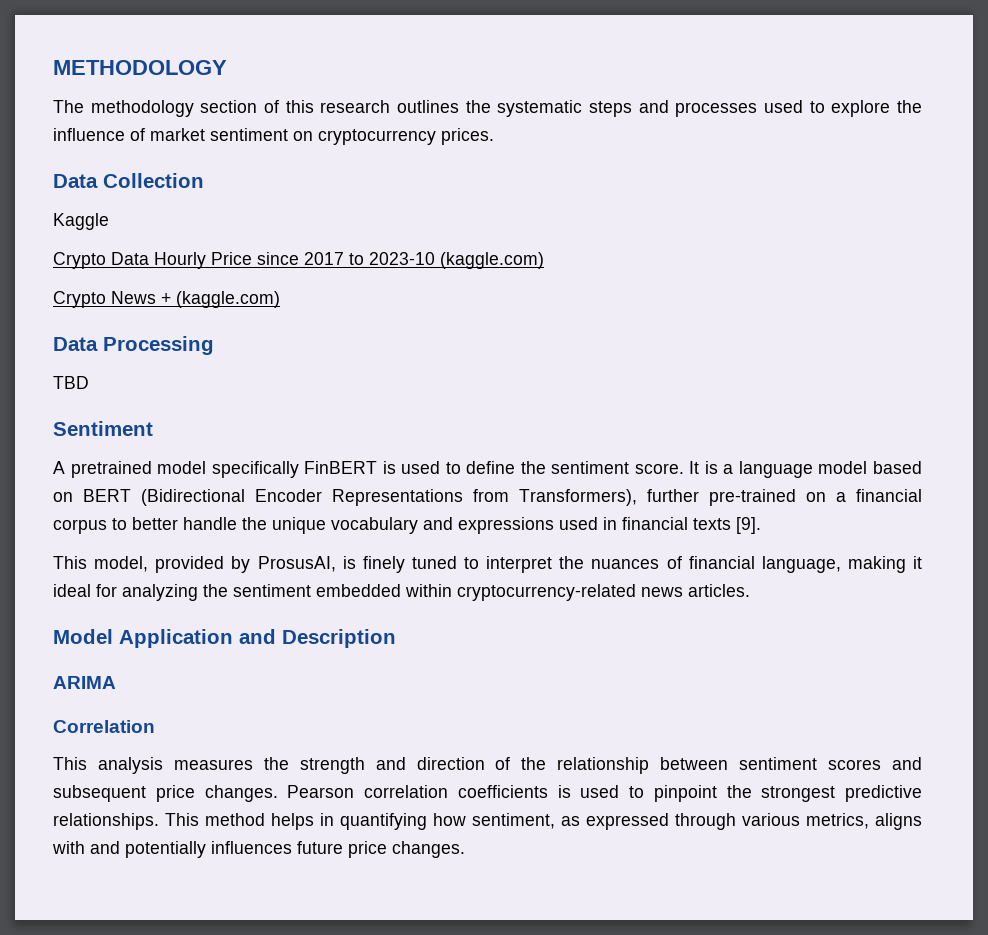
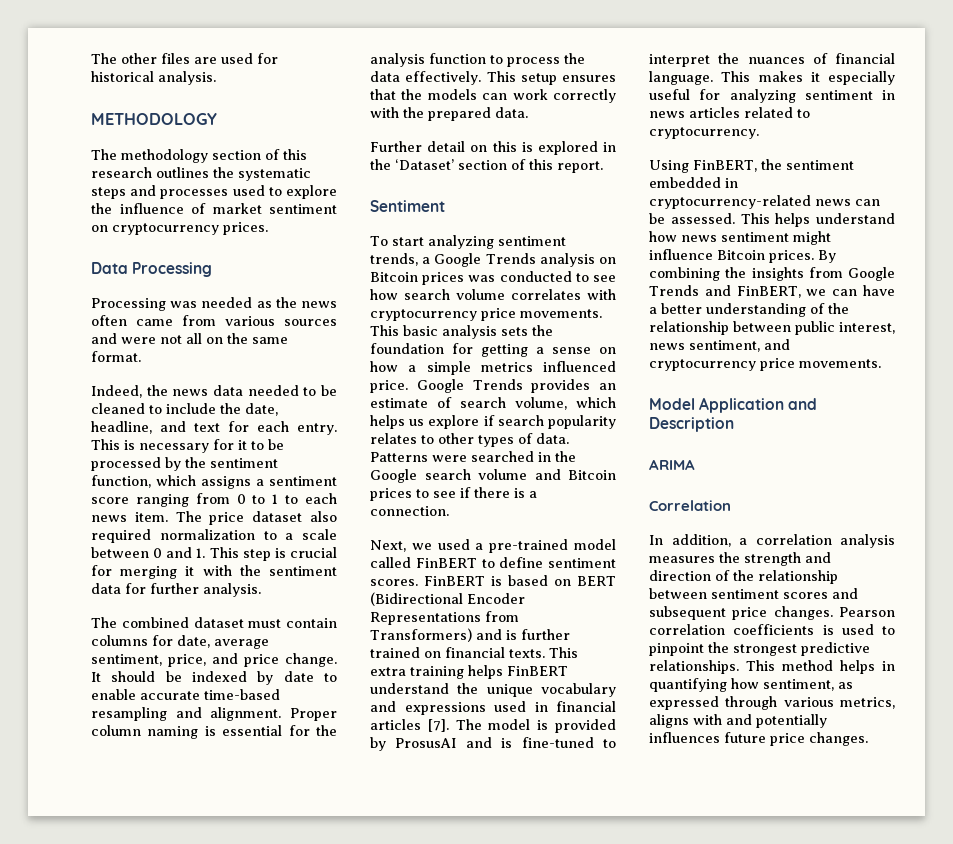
(53, 67) none -> [91,53,278,64] [91,71,216,85] The other files are used for historical analysis. //
[103,173,204,188] [53,213,109,230] [53,252,544,269] [53,291,280,308] [53,336,214,355] [53,376,89,389] [53,421,153,436] [53,461,868,478] Collection // Kaggle // Crypto Data Hourly Price since 2017 to 2023-10 (kaggle.com) // Crypto News + (kaggle.com) // Data Processing // TBD // Sentiment // A pretrained model specifically FinBERT is used to define the sentiment score. It is a language model -> [132,262,213,277] [91,297,337,311] [91,315,337,326] [91,333,288,344] [91,351,141,362] [91,385,337,398] [91,403,278,416] [91,421,337,435] [91,439,284,453] [91,457,278,471] [91,475,337,489] [91,493,337,507] [91,511,337,525] [91,529,337,543] [91,547,337,561] [91,565,337,579] [91,583,261,597] [91,617,337,628] [91,635,269,649] [91,653,337,667] [91,671,337,685] [91,689,280,700] [91,707,337,721] [91,725,337,739] [370,53,585,67] [370,71,616,85] [370,89,616,103] [370,107,528,121] [370,141,616,155] [370,159,603,173] [370,200,445,212] [370,235,566,249] [370,253,616,267] [370,271,616,285] [370,289,616,300] [370,308,602,321] [370,325,553,339] [370,343,616,357] [370,361,616,375] [370,379,616,393] [370,397,616,410] [370,415,616,429] [370,433,569,447] [370,451,576,462] [370,469,616,483] [370,487,537,501] [370,506,449,516] [370,539,616,553] [370,557,616,568] [370,576,502,586] Processing // Processing was needed as the news often came from various sources and were not all on the same format. // Indeed, the news data needed to be cleaned to include the date, headline, and text for each entry. This is necessary for it to be processed by the sentiment function, which assigns a sentiment score ranging from 0 to 1 to each news item. The price dataset also required normalization to a scale between 0 and 1. This step is crucial for merging it with the sentiment data for further analysis. // The combined dataset must contain columns for date, average sentiment, price, and price change. It should be indexed by date to enable accurate time-based resampling and alignment. Proper column naming is essential for the analysis function to process the data effectively. This setup ensures that the models can work correctly with the prepared data. // Further detail on this is explored in the ‘Dataset’ section of this report. // Sentiment // To start analyzing sentiment trends, a Google Trends analysis on Bitcoin prices was conducted to see how search volume correlates with cryptocurrency price movements. This basic analysis sets the foundation for getting a sense on how a simple metrics influenced price. Google Trends provides an estimate of search volume, which helps us explore if search popularity relates to other types of data. Patterns were searched in the Google search volume and Bitcoin prices to see if there is a connection. // Next, we used a pre-trained model called FinBERT to define sentiment scores. FinBERT is
[519,489,922,506] [53,517,237,534] Transformers), further pre-trained on a financial corpus to better handle -> [370,628,570,642] [370,647,578,658] [370,665,568,679] [370,683,449,694] Transformers) and is further trained on financial texts. This extra training helps FinBERT understand
[693,517,761,534] [53,556,457,573] texts [9]. // This model, provided by ProsusAI, is finely tuned -> [370,719,616,733] [370,737,594,751] articles [7]. The model is provided by ProsusAI and is fine-tuned
[761,556,922,573] [53,584,198,601] language, making it ideal for analyzing -> [649,71,895,85] [649,89,895,103] [649,107,810,118] [649,127,759,139] [649,160,757,173] language. This makes it especially useful for analyzing sentiment in news articles related to cryptocurrency. // Using FinBERT,
[405,584,452,597] within -> [725,178,738,188] in
[688,584,750,597] articles. -> [855,199,880,206] [649,213,895,227] [649,231,831,245] [649,249,836,263] [649,267,895,281] [649,285,895,298] [649,303,849,317] [649,321,895,335] [649,339,790,352] [649,358,881,371] can be assessed. This helps understand how news sentiment might influence Bitcoin prices. By combining the insights from Google Trends and FinBERT, we can have a better understanding of the relationship between public interest, news sentiment, and cryptocurrency price movements.
[53,757,87,770] This -> [649,534,832,547] In addition, a correlation

